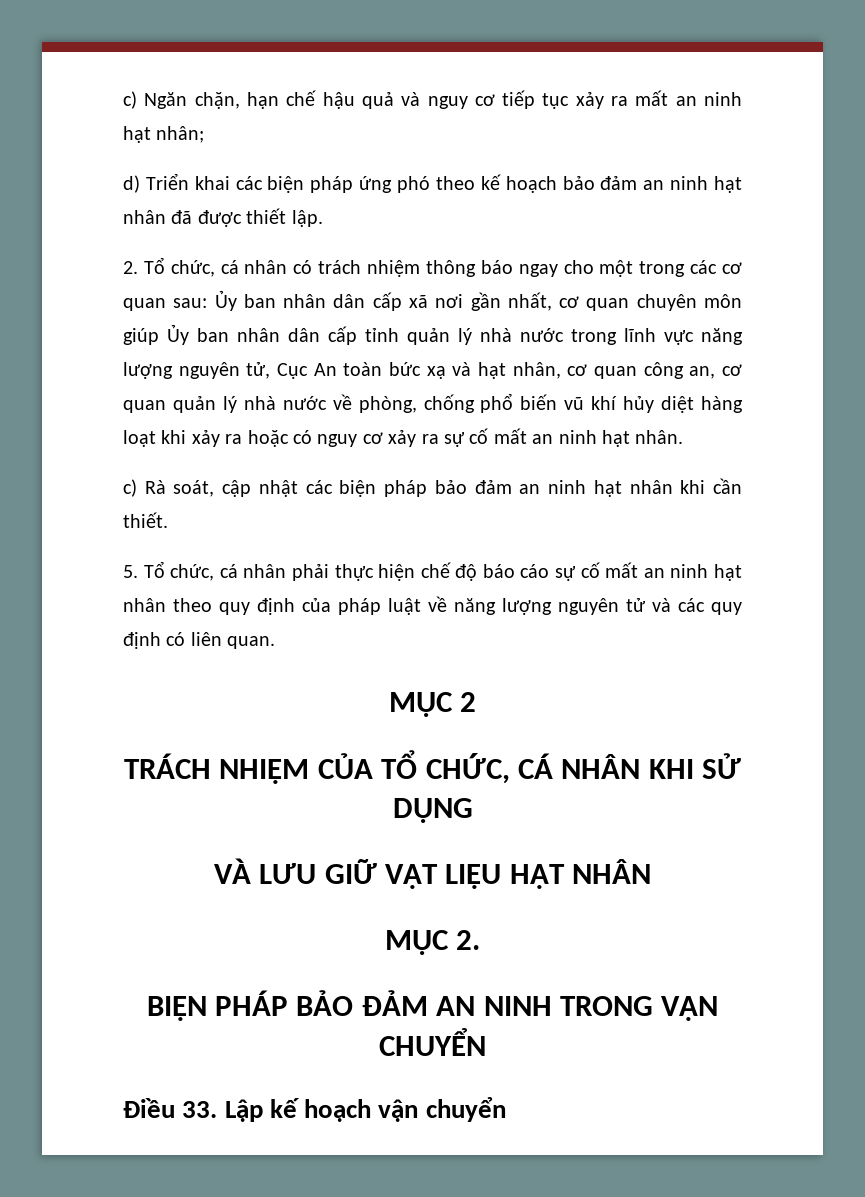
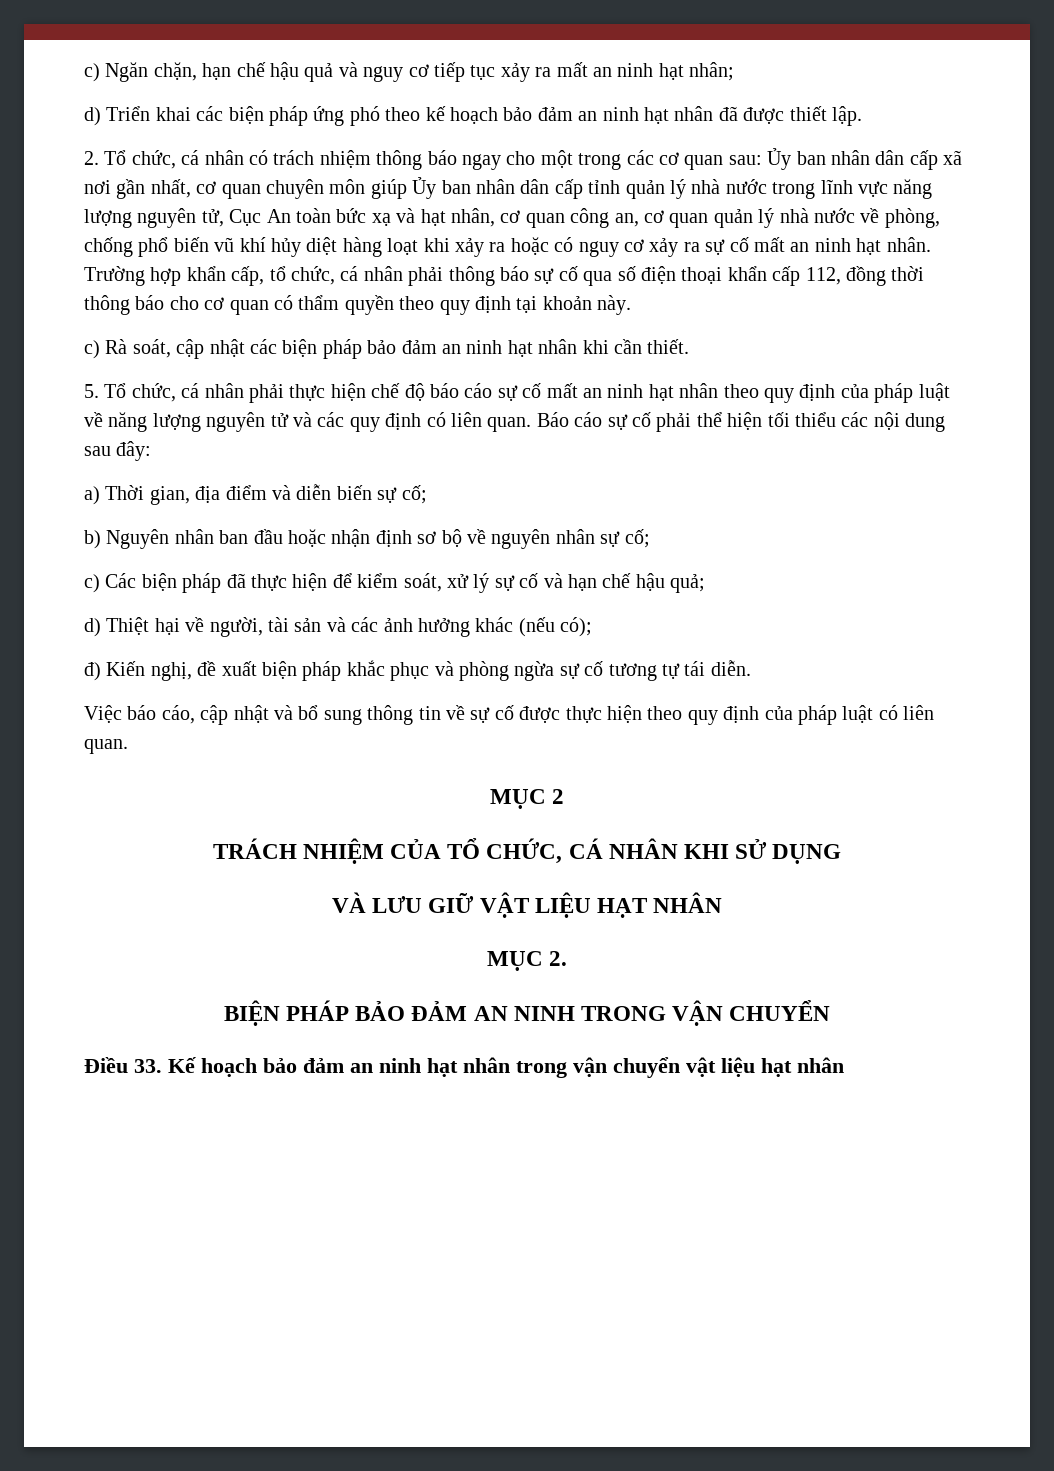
(684, 437) none -> [84,266,925,286] [84,295,632,315] Trường hợp khẩn cấp, tổ chức, cá nhân phải thông báo sự cố qua số điện thoại khẩn cấp 112, đồng thời thông báo cho cơ quan có thẩm quyền theo quy định tại khoản này.
(276, 642) none -> [536,412,946,432] [84,441,152,461] [84,484,427,505] [84,529,650,549] [84,573,706,593] [84,617,593,637] [84,660,751,681] [84,705,935,725] [84,739,128,754] Báo cáo sự cố phải thể hiện tối thiểu các nội dung sau đây: // a) Thời gian, địa điểm và diễn biến sự cố; // b) Nguyên nhân ban đầu hoặc nhận định sơ bộ về nguyên nhân sự cố; // c) Các biện pháp đã thực hiện để kiểm soát, xử lý sự cố và hạn chế hậu quả; // d) Thiệt hại về người, tài sản và các ảnh hưởng khác (nếu có); // đ) Kiến nghị, đề xuất biện pháp khắc phục và phòng ngừa sự cố tương tự tái diễn. // Việc báo cáo, cập nhật và bổ sung thông tin về sự cố được thực hiện theo quy định của pháp luật có liên quan.
[224,1097,506,1122] Lập kế hoạch vận chuyển -> [168,1057,844,1078] Kế hoạch bảo đảm an ninh hạt nhân trong vận chuyển vật liệu hạt nhân

